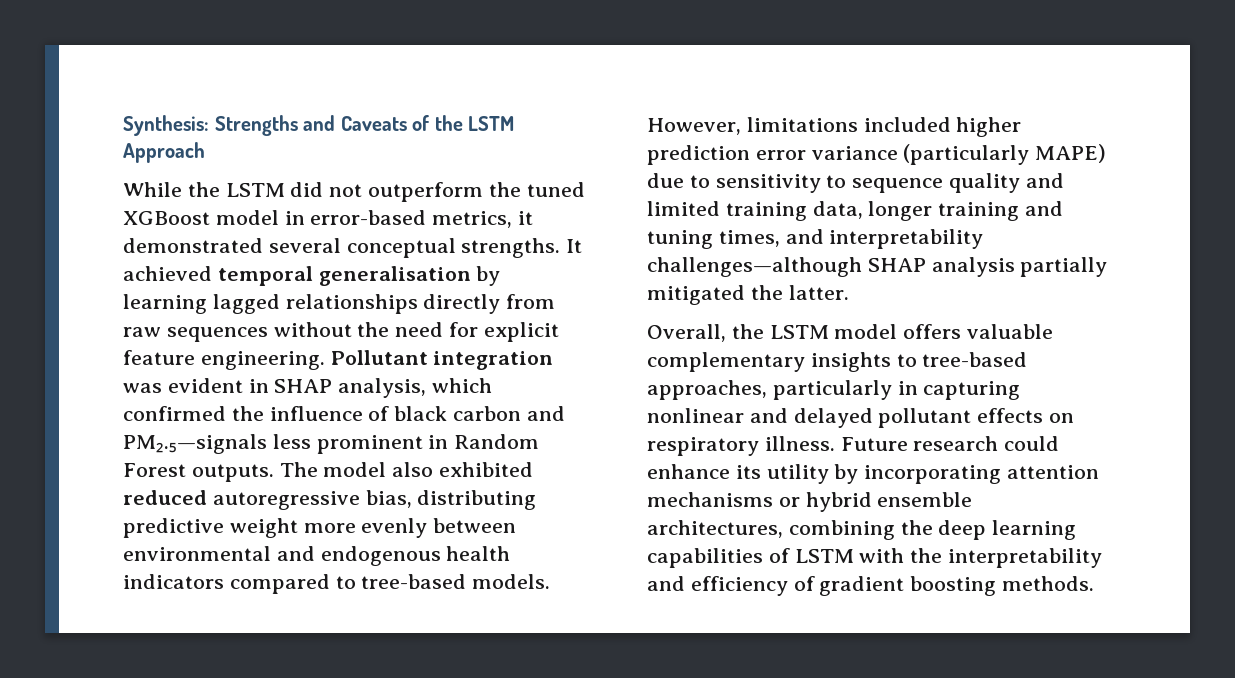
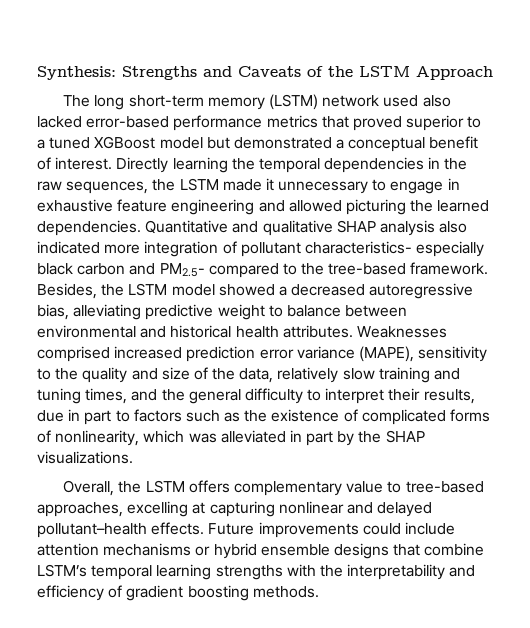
[123,182,585,202] [123,210,534,228] [123,238,583,258] [123,266,501,286] [123,294,556,314] [123,322,559,342] [123,350,554,370] [123,378,493,398] [123,406,565,421] [123,434,540,454] [123,462,534,482] [123,490,207,505] While the LSTM did not outperform the tuned XGBoost model in error-based metrics, it demonstrated several conceptual strengths. It achieved temporal generalisation by learning lagged relationships directly from raw sequences without the need for explicit feature engineering. Pollutant integration was evident in SHAP analysis, which confirmed the influence of black carbon and PM₂.₅—signals less prominent in Random Forest outputs. The model also exhibited reduced -> [63,94,451,110] [37,115,482,131] [37,136,479,152] [37,157,468,173] [37,178,460,194] [37,199,490,215] [37,220,468,236] [37,241,485,257] [37,262,489,278] [37,283,366,299] The long short-term memory (LSTM) network used also lacked error-based performance metrics that proved superior to a tuned XGBoost model but demonstrated a conceptual benefit of interest. Directly learning the temporal dependencies in the raw sequences, the LSTM made it unnecessary to engage in exhaustive feature engineering and allowed picturing the learned dependencies. Quantitative and qualitative SHAP analysis also indicated more integration of pollutant characteristics- especially black carbon and PM2.5- compared to the tree-based framework. Besides, the LSTM model showed a decreased
[417,490,537,510] distributing -> [73,304,142,320] alleviating
[303,518,428,538] more evenly -> [268,305,341,317] to balance
[320,546,511,566] [123,574,551,594] [647,117,1022,137] [647,144,1107,165] [647,173,710,188] endogenous health indicators compared to tree-based models. However, limitations included higher prediction error variance (particularly MAPE) due to -> [170,325,447,338] [37,346,414,362] historical health attributes. Weaknesses comprised increased prediction error variance (MAPE),
[852,178,944,193] sequence -> [55,368,79,380] the
[647,201,933,221] limited training data, longer -> [161,367,375,383] size of the data, relatively slow
[829,229,984,249] [647,257,1108,277] [647,285,849,305] [647,324,1054,342] [647,352,891,372] interpretability challenges—although SHAP analysis partially mitigated the latter. // Overall, the LSTM model offers valuable complementary insights -> [161,388,475,404] [37,409,491,425] [37,430,425,446] [37,451,133,464] [63,480,384,496] the general difficulty to interpret their results, due in part to factors such as the existence of complicated forms of nonlinearity, which was alleviated in part by the SHAP visualizations. // Overall, the LSTM offers complementary value
[772,380,918,400] particularly in -> [127,501,206,517] excelling at
[878,408,1075,428] [647,436,1060,456] [647,464,1002,484] pollutant effects on respiratory illness. Future research could enhance its utility by incorporating -> [37,522,455,538] pollutant–health effects. Future improvements could include
[647,520,1077,540] [647,548,854,568] architectures, combining the deep learning capabilities of LSTM -> [333,543,485,559] [37,564,283,580] designs that combine LSTM’s temporal learning strengths

